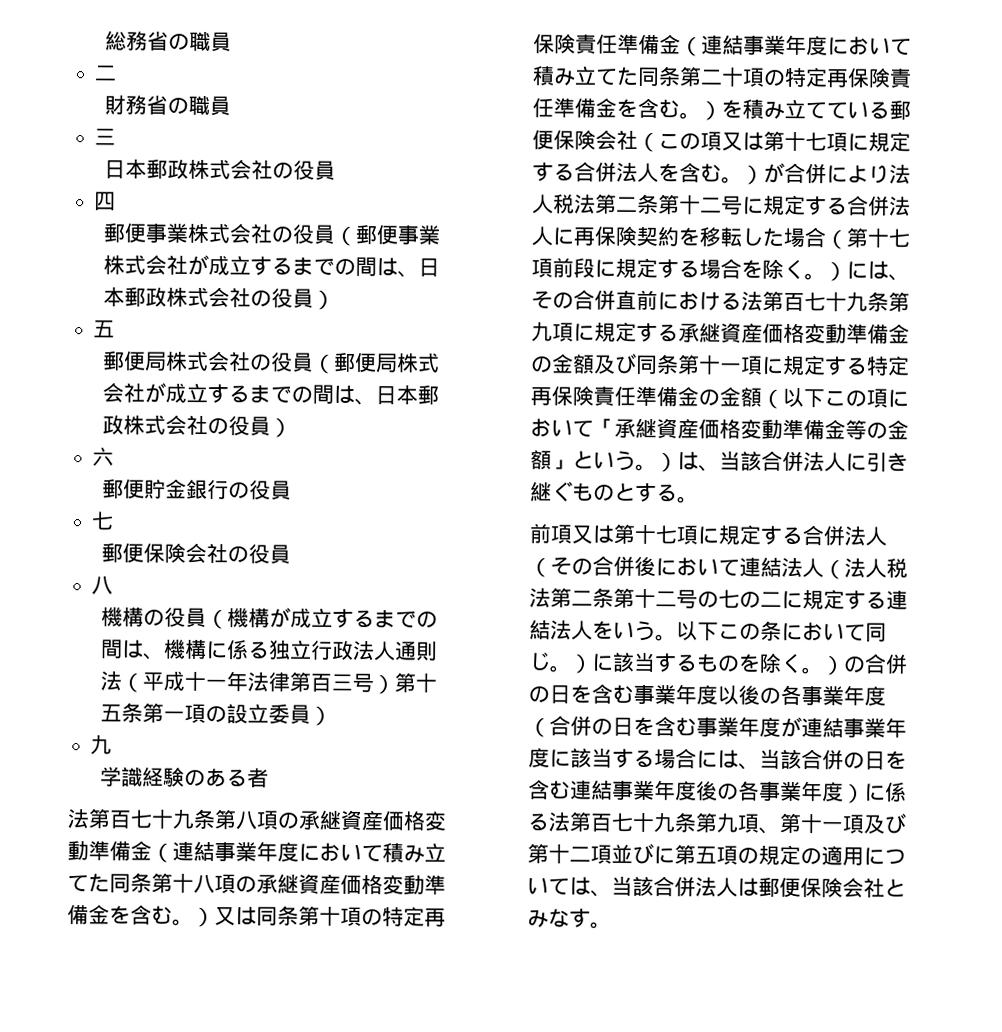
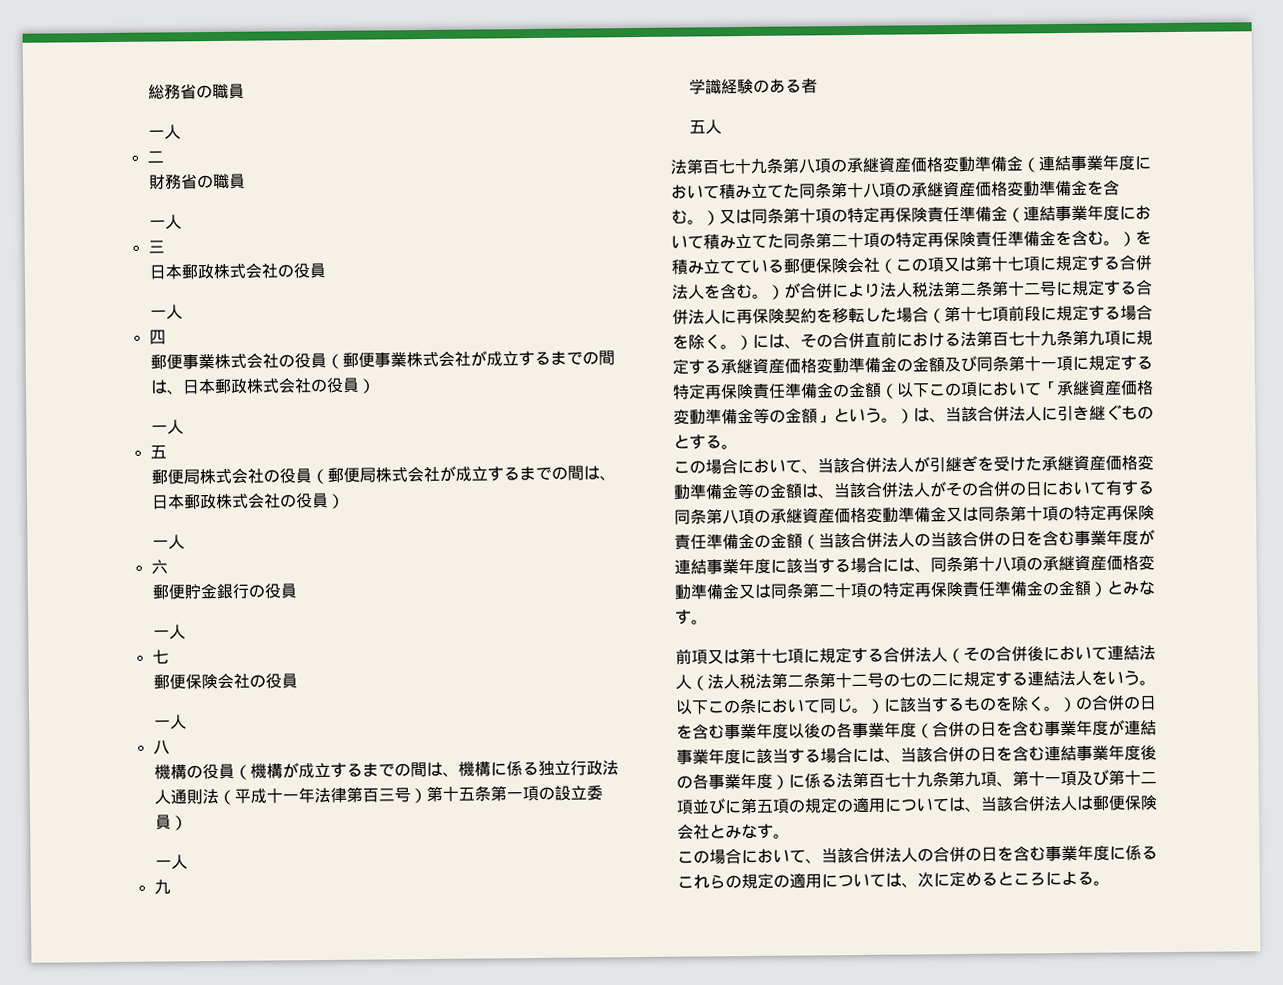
(233, 42) none -> [147,124,181,140] // 一人
(232, 106) none -> [148,214,182,230] // 一人
(337, 170) none -> [149,304,183,320] // 一人
(336, 299) none -> [150,419,184,435] // 一人
(293, 427) none -> [151,534,185,550] // 一人
(293, 490) none -> [152,624,186,640] // 一人
(292, 554) none -> [153,714,187,730] // 一人
(333, 715) none -> [154,854,188,870] // 一人
(270, 777) none -> [688,119,722,135] // 五人
(699, 500) none -> [672,454,1154,475] [672,480,1155,500] [673,504,1155,525] [673,529,1155,550] [673,554,1155,575] [673,580,1155,600] [674,609,708,625] // この場合において、当該合併法人が引継ぎを受けた承継資産価格変動準備金等の金額は、当該合併法人がその合併の日において有する同条第八項の承継資産価格変動準備金又は同条第十項の特定再保険責任準備金の金額（当該合併法人の当該合併の日を含む事業年度が連結事業年度に該当する場合には、同条第十八項の承継資産価格変動準備金又は同条第二十項の特定再保険責任準備金の金額）とみなす。
(612, 925) none -> [676,844,1158,865] [676,870,1110,890] // この場合において、当該合併法人の合併の日を含む事業年度に係るこれらの規定の適用については、次に定めるところによる。

